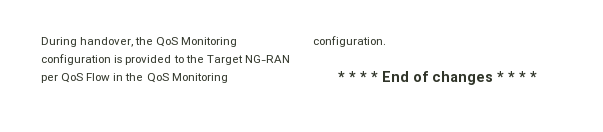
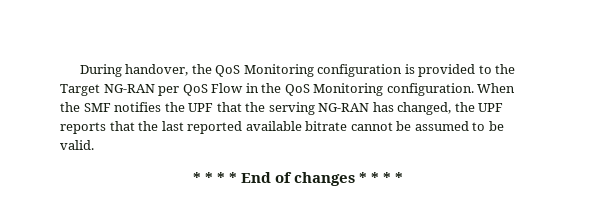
(386, 41) none -> [477,83,516,93] [60,102,504,115] [60,121,504,134] [60,140,94,150] When the SMF notifies the UPF that the serving NG-RAN has changed, the UPF reports that the last reported available bitrate cannot be assumed to be valid.

